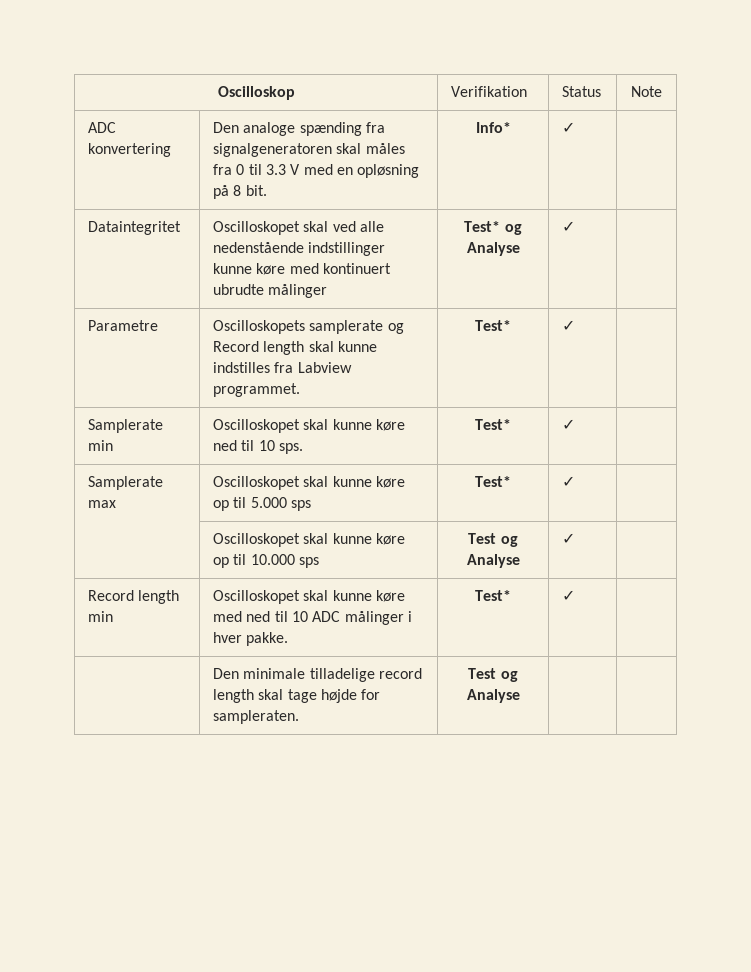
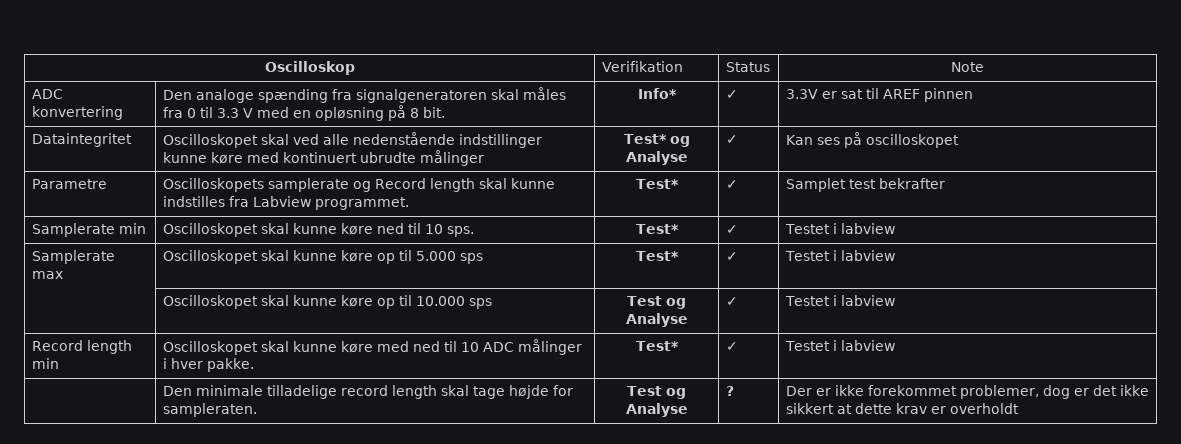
(575, 127) none -> [785,88,973,102] 3.3V er sat til AREF pinnen
(575, 226) none -> [785,132,959,148] Kan ses på oscilloskopet
(575, 325) none -> [785,178,945,192] Samplet test bekrafter
(575, 424) none -> [784,223,896,234] Testet i labview
(575, 481) none -> [784,250,896,261] Testet i labview
(575, 538) none -> [784,295,896,306] Testet i labview
(575, 595) none -> [784,340,896,351] Testet i labview
(520, 696) | -> [725,386,734,396] [785,385,1149,399] [785,403,1019,414] ? | Der er ikke forekommet problemer, dog er det ikke sikkert at dette krav er overholdt

